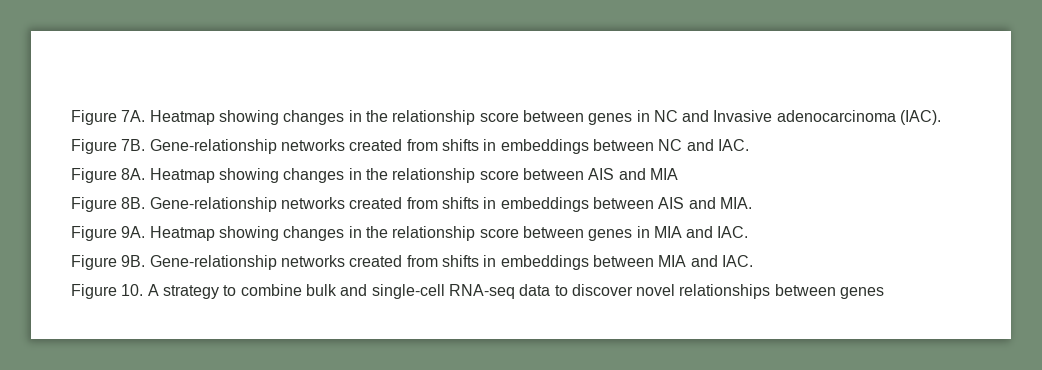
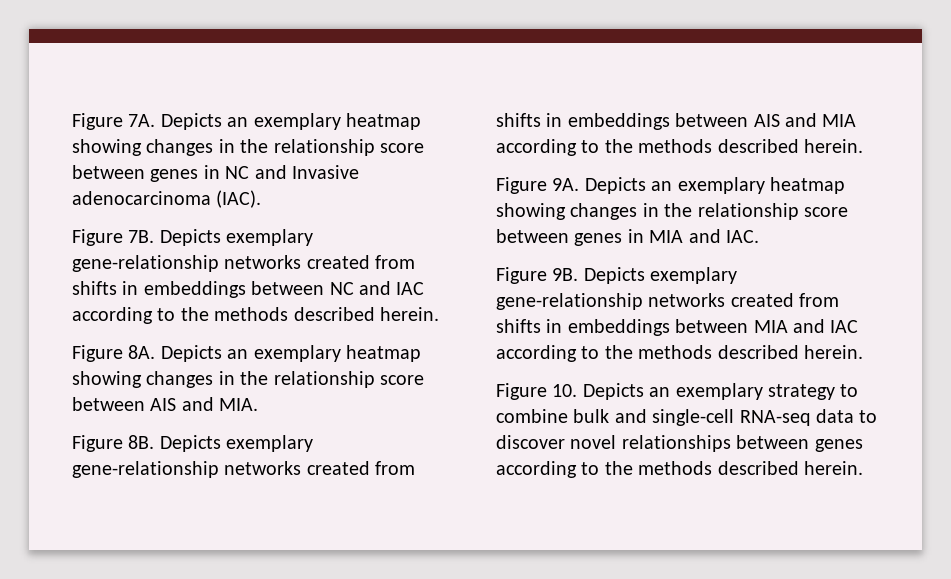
[149,110,215,125] Heatmap -> [160,113,421,130] Depicts an exemplary heatmap
[149,139,277,154] Gene-relationship -> [159,229,314,246] [72,255,219,272] Depicts exemplary gene-relationship
[717,139,749,151] [71,168,215,183] IAC. // Figure 8A. Heatmap -> [396,282,425,295] [72,307,439,324] [72,345,421,362] IAC according to the methods described herein. // Figure 8A. Depicts an exemplary heatmap
[649,168,678,180] MIA -> [219,398,259,411] MIA.
[149,197,277,212] Gene-relationship -> [159,435,314,452] [72,461,219,478] Depicts exemplary gene-relationship
[719,197,752,209] [71,226,215,241] MIA. // Figure 9A. Heatmap -> [822,114,857,127] [496,139,863,156] [496,177,845,194] MIA according to the methods described herein. // Figure 9A. Depicts an exemplary heatmap
[149,255,277,270] Gene-relationship -> [583,267,738,284] [496,293,643,310] Depicts exemplary gene-relationship
[721,255,753,267] IAC. -> [830,320,859,333] [496,345,863,362] IAC according to the methods described herein.
[147,284,159,296] A -> [582,383,763,400] Depicts an exemplary
(885, 293) none -> [496,461,863,478] according to the methods described herein.

